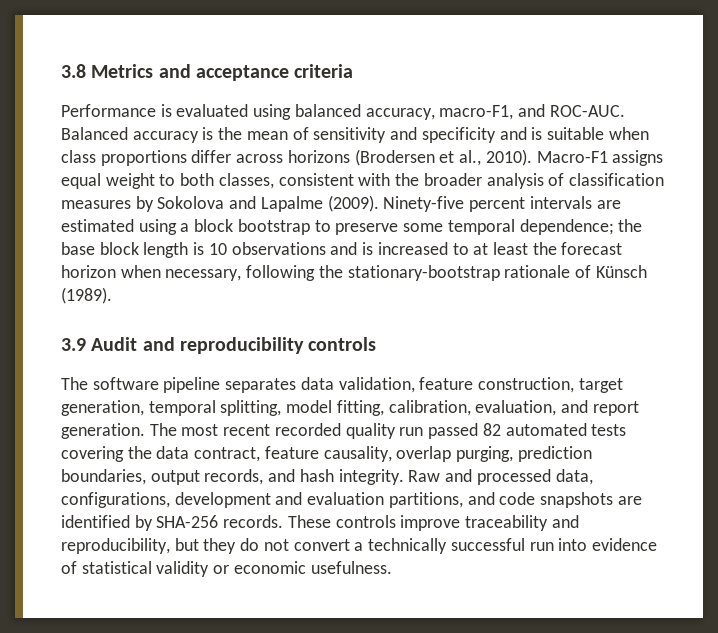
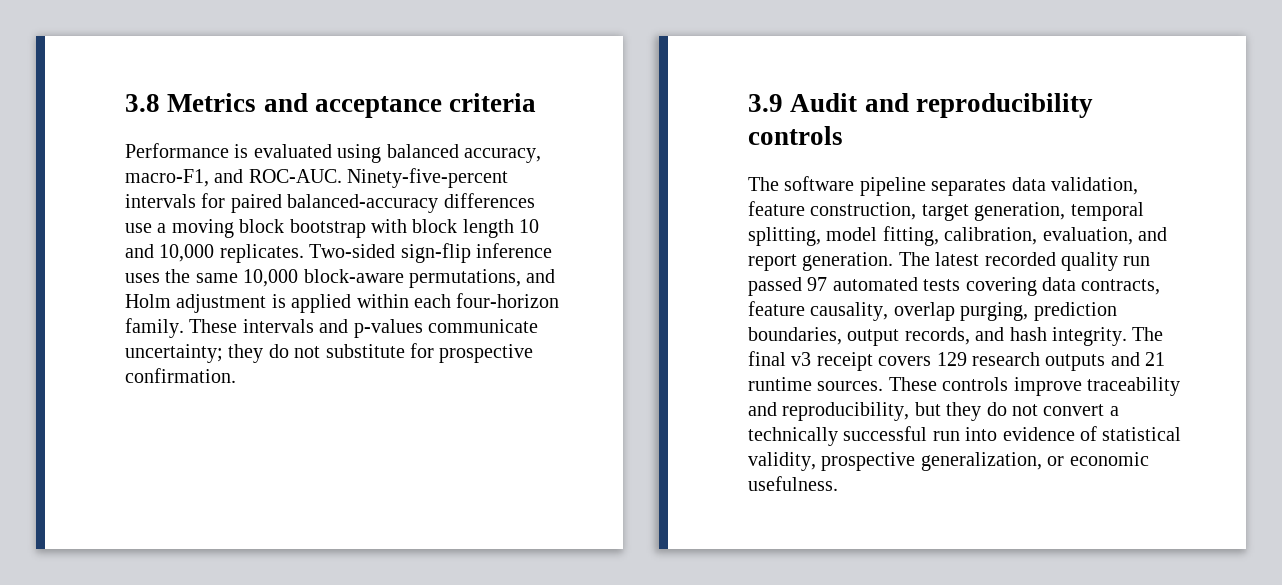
[61,127,649,143] [61,149,664,166] [61,173,664,189] [61,195,621,212] [61,219,643,235] [61,242,623,258] [61,265,647,281] [61,287,112,304] Balanced accuracy is the mean of sensitivity and specificity and is suitable when class proportions differ across horizons (Brodersen et al., 2010). Macro-F1 assigns equal weight to both classes, consistent with the broader analysis of classification measures by Sokolova and Lapalme (2009). Ninety-five percent intervals are estimated using a block bootstrap to preserve some temporal dependence; the base block length is 10 observations and is increased to at least the forecast horizon when necessary, following the stationary-bootstrap rationale of Künsch (1989). -> [347,168,509,188] [125,193,535,213] [125,219,540,238] [125,243,552,263] [125,269,556,288] [125,293,560,313] [125,318,538,338] [125,343,534,363] [125,368,236,383] Ninety-five-percent intervals for paired balanced-accuracy differences use a moving block bootstrap with block length 10 and 10,000 replicates. Two-sided sign-flip inference uses the same 10,000 block-aware permutations, and Holm adjustment is applied within each four-horizon family. These intervals and p-values communicate uncertainty; they do not substitute for prospective confirmation.
[181,424,271,436] most recent -> [935,252,980,266] latest
[482,423,501,436] 82 -> [807,277,828,291] 97
[127,446,261,462] the data contract, -> [1042,277,1161,295] data contracts,
[408,469,593,485] [61,492,642,508] [61,515,284,531] Raw and processed data, configurations, development and evaluation partitions, and code snapshots are identified by SHA-256 records. -> [1132,327,1164,341] [748,351,1166,371] [748,377,884,391] The final v3 receipt covers 129 research outputs and 21 runtime sources.
[156,561,210,577] validity -> [748,452,1042,471] validity, prospective generalization,

